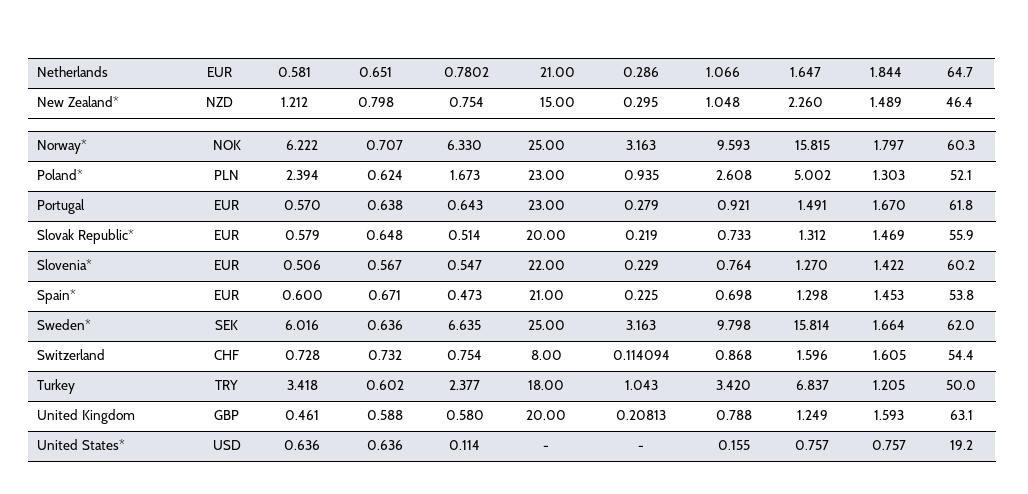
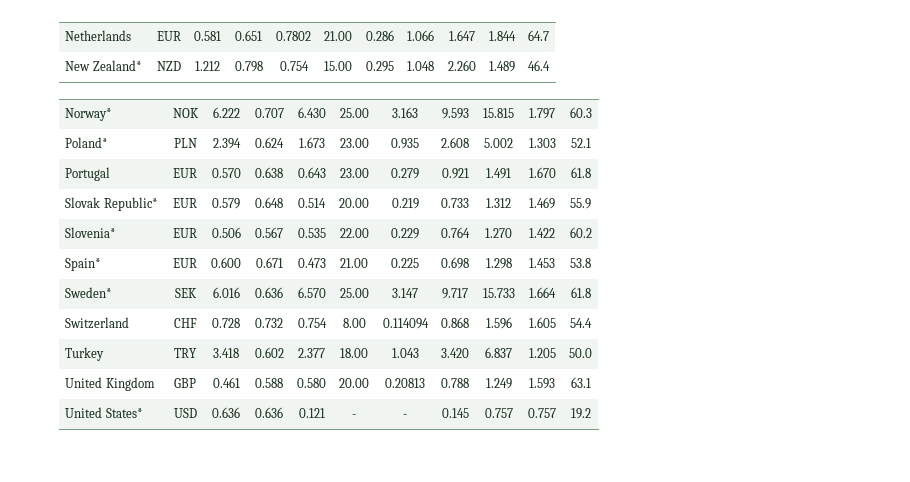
[447,140,482,150] 6.330 -> [297,107,326,118] 6.430
[447,260,482,270] 0.547 -> [297,228,326,238] 0.535
[448,320,481,330] [527,320,565,330] [626,320,656,330] [716,320,751,330] [794,320,830,330] 6.635 | 25.00 | 3.163 | 9.798 | 15.814 -> [297,287,326,298] [339,288,369,298] [392,288,418,298] [442,288,468,299] [482,288,515,298] 6.570 | 25.00 | 3.147 | 9.717 | 15.733
[947,320,975,330] 62.0 -> [570,287,591,298] 61.8
[449,440,480,450] 0.114 -> [298,408,325,418] 0.121
[717,440,750,450] 0.155 -> [441,408,469,418] 0.145

